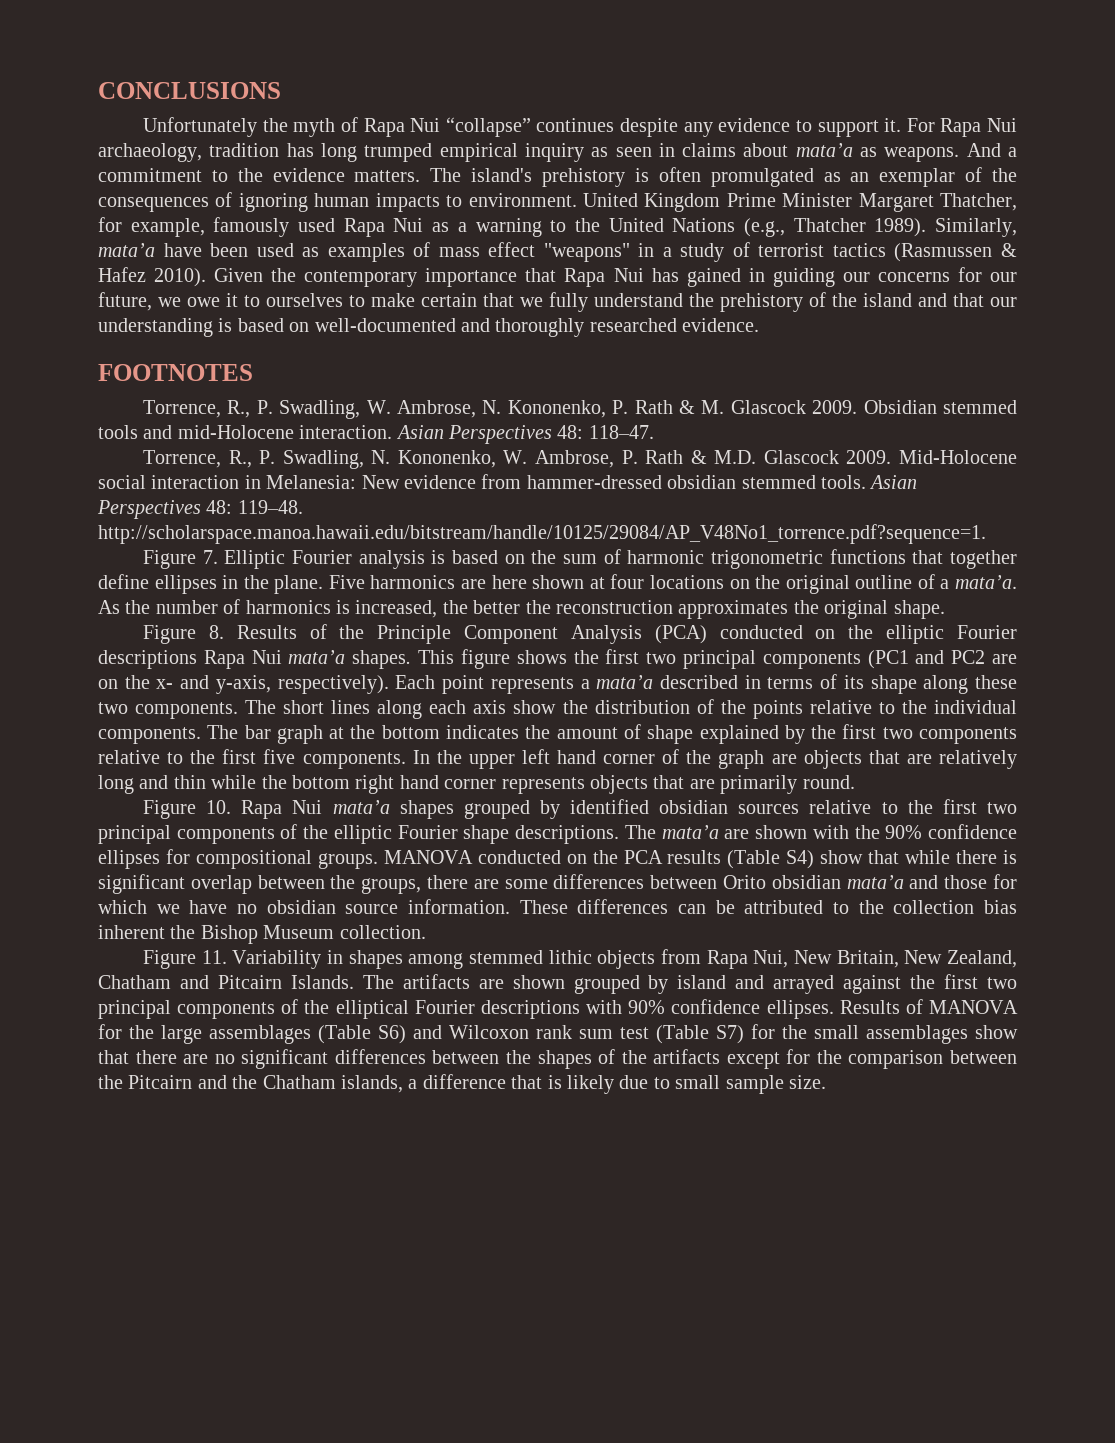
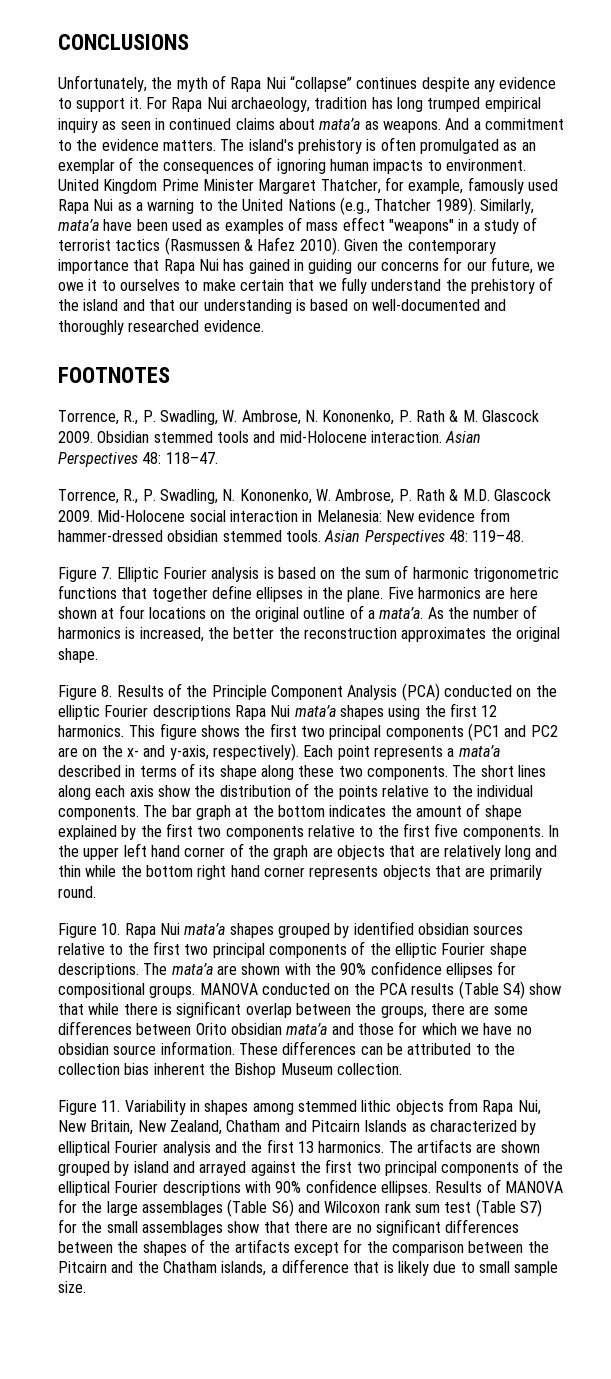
[143,117,258,137] Unfortunately -> [58,75,147,92] Unfortunately,
(675, 150) none -> [169,118,232,130] continued
[98,524,986,544] http://scholarspace.manoa.hawaii.edu/bitstream/handle/10125/29084/AP_V48No1_torrence.pdf?sequence=1. -> (525, 536) none
[352,650,412,669] shapes. -> [339,703,498,720] [58,725,125,737] shapes using the first 12 harmonics.
[290,975,354,989] Islands. -> [364,1120,537,1135] [58,1139,385,1156] Islands as characterized by elliptical Fourier analysis and the first 13 harmonics.

